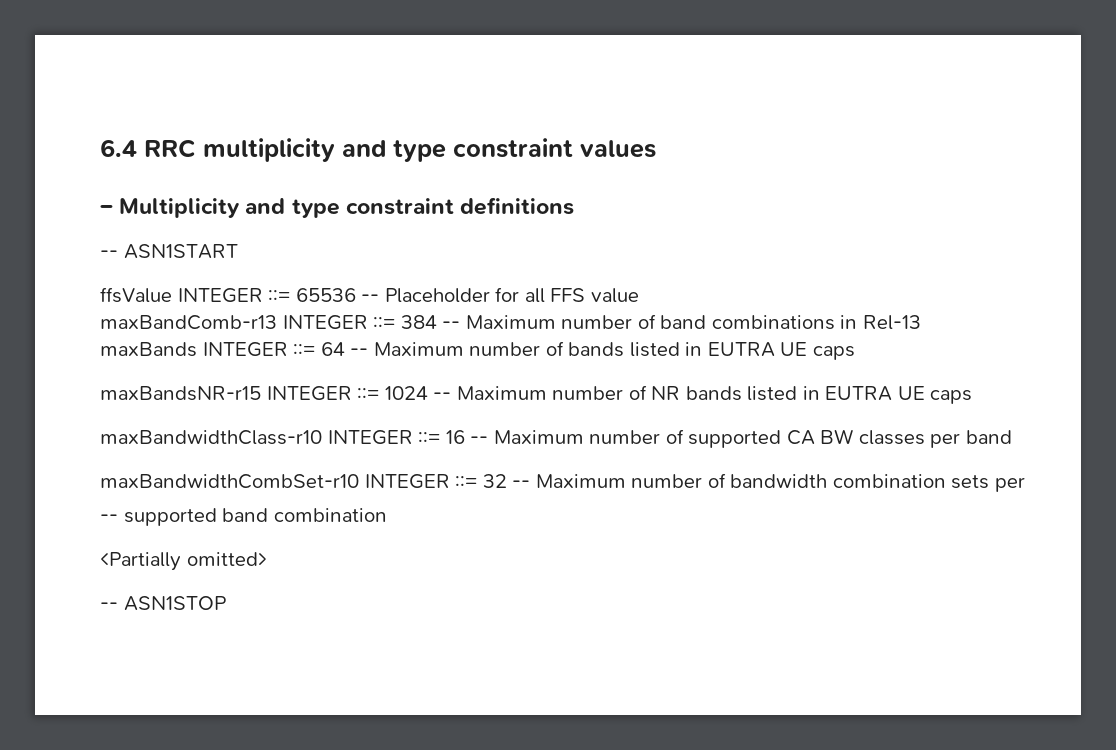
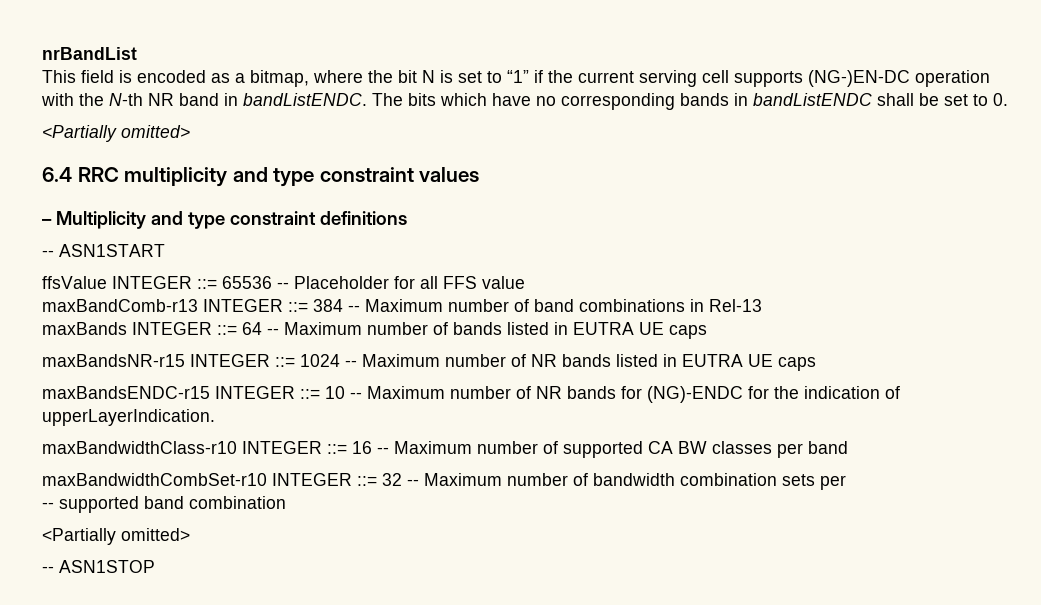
(100, 148) none -> [42,47,137,60] [42,70,990,87] [41,93,1008,110] [42,125,190,142] nrBandList // This field is encoded as a bitmap, where the bit N is set to “1” if the current serving cell supports (NG-)EN-DC operation with the N-th NR band in bandListENDC. The bits which have no corresponding bands in bandListENDC shall be set to 0. // <Partially omitted> //
(973, 397) none -> [42,386,900,403] [42,409,215,426] // maxBandsENDC-r15 INTEGER ::= 10 -- Maximum number of NR bands for (NG)-ENDC for the indication of upperLayerIndication.

